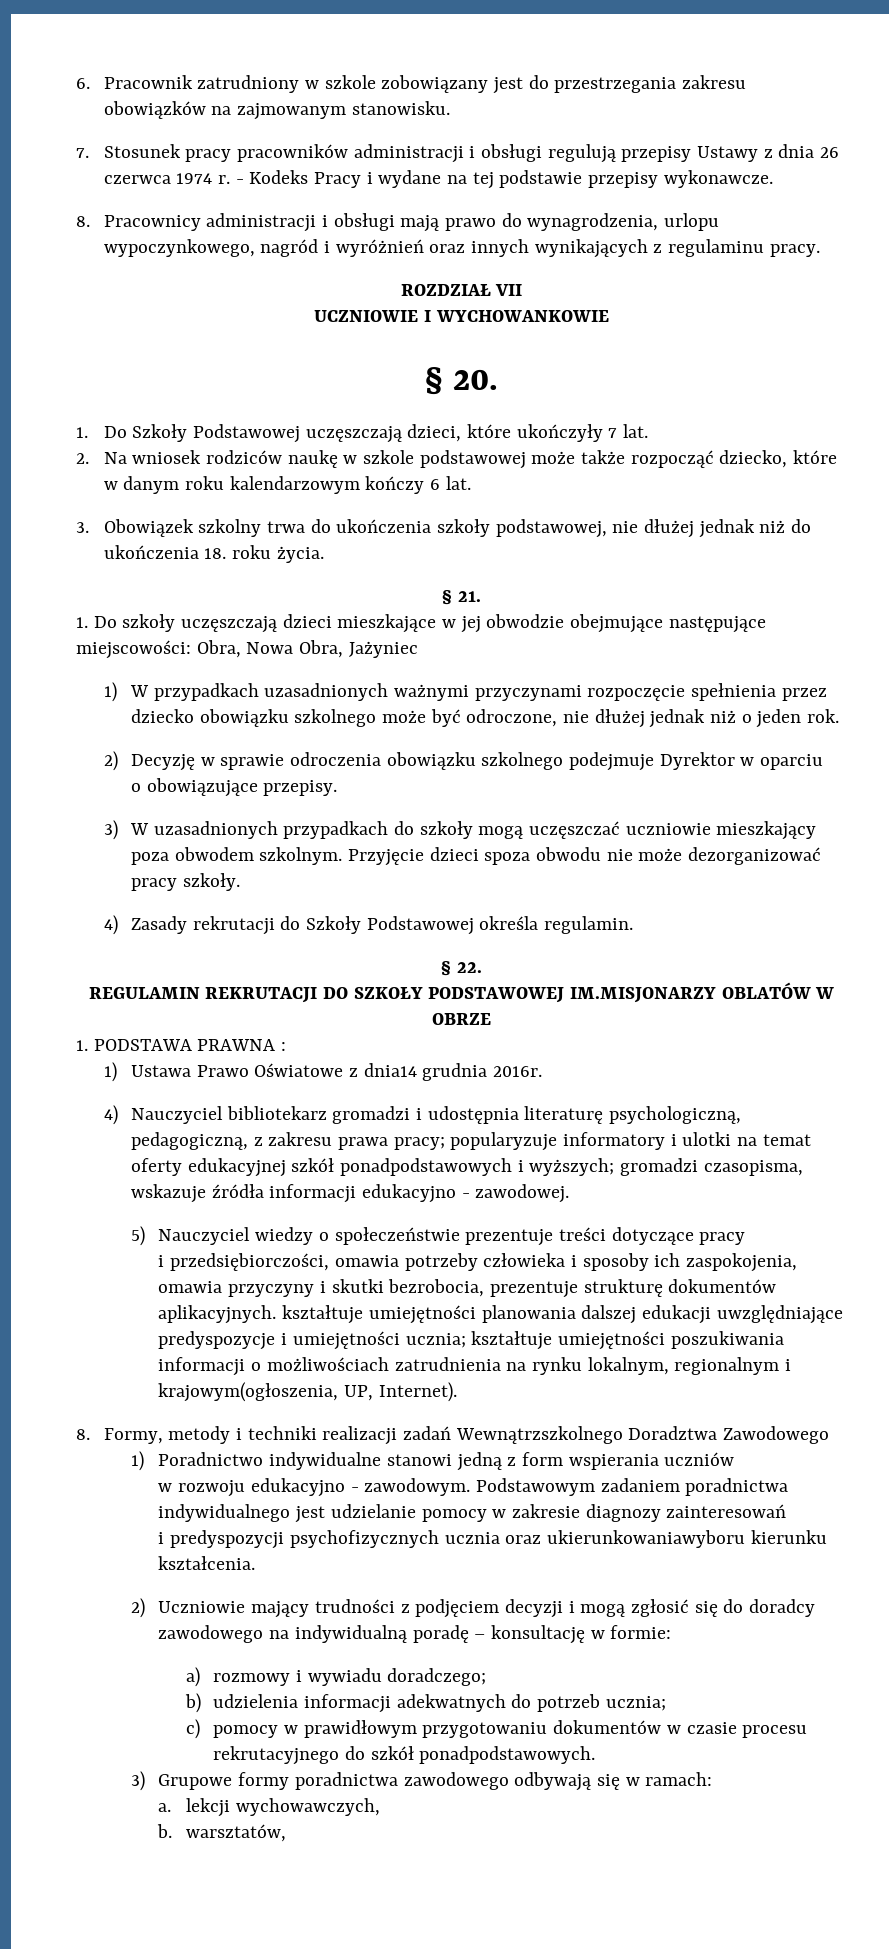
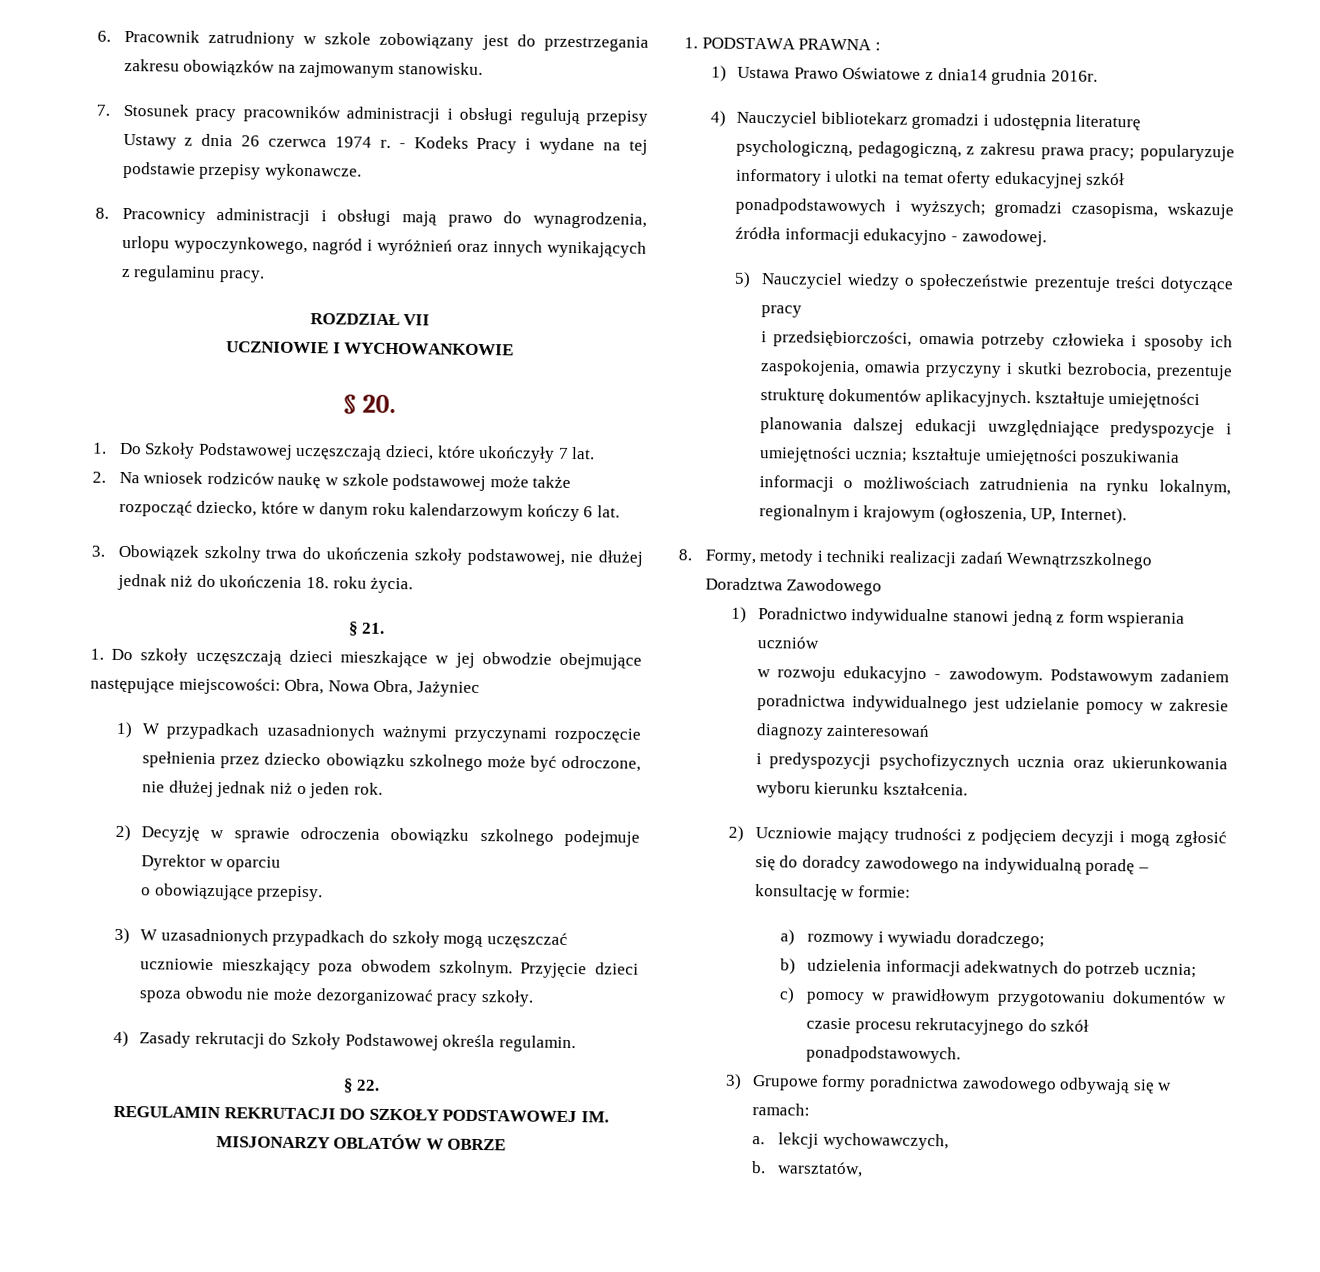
[570,987,717,1003] IM.MISJONARZY -> [580,1111,609,1123] [215,1136,330,1149] IM. MISJONARZY
[158,1382,339,1402] krajowym(ogłoszenia, -> [862,505,1027,524] krajowym (ogłoszenia,
[546,1530,745,1548] ukierunkowaniawyboru -> [1112,756,1228,770] [755,781,811,798] ukierunkowania wyboru

